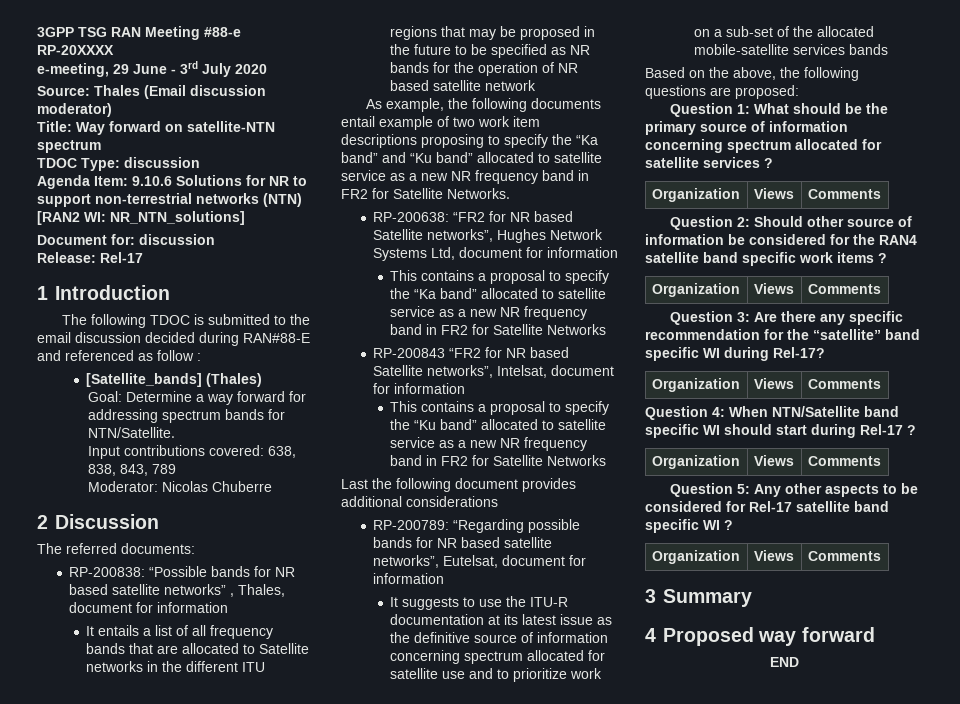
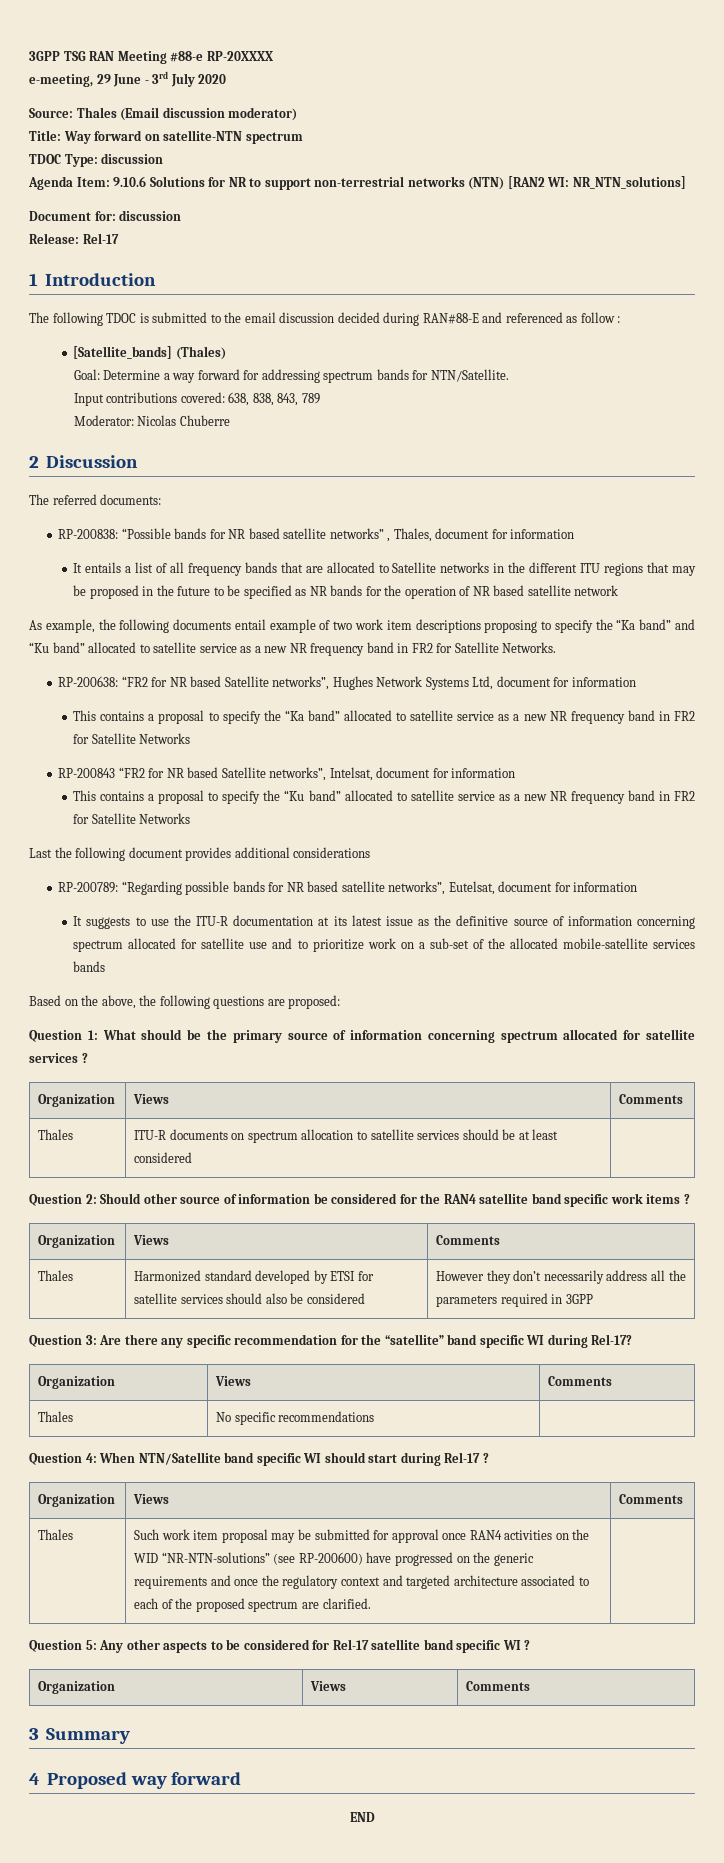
(881, 194) none -> [38,1129,74,1140] [134,1129,559,1143] [134,1152,193,1163] // Thales | ITU-R documents on spectrum allocation to satellite services should be at least considered |
(881, 289) none -> [38,1270,74,1281] [134,1270,374,1284] [134,1293,365,1304] [436,1270,686,1284] [436,1293,593,1307] // Thales | Harmonized standard developed by ETSI for satellite services should also be considered | However they don’t necessarily address all the parameters required in 3GPP
(881, 384) none -> [38,1411,74,1422] [216,1411,375,1425] // Thales | No specific recommendations |
(881, 461) none -> [38,1529,74,1540] [134,1529,590,1543] [134,1552,534,1566] [134,1575,589,1589] [134,1598,371,1612] // Thales | Such work item proposal may be submitted for approval once RAN4 activities on the WID “NR-NTN-solutions” (see RP-200600) have progressed on the generic requirements and once the regulatory context and targeted architecture associated to each of the proposed spectrum are clarified. |

